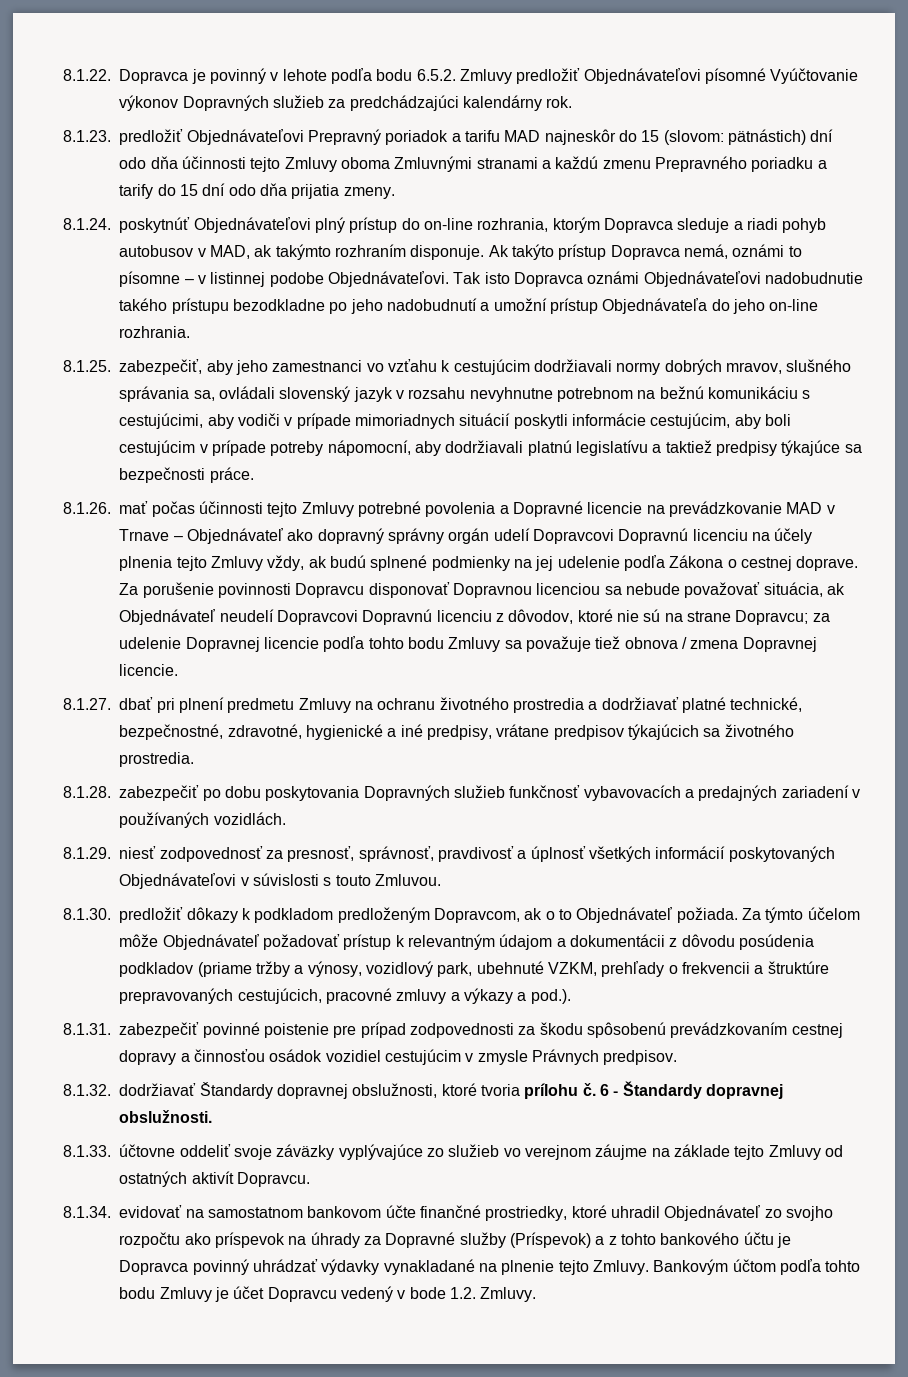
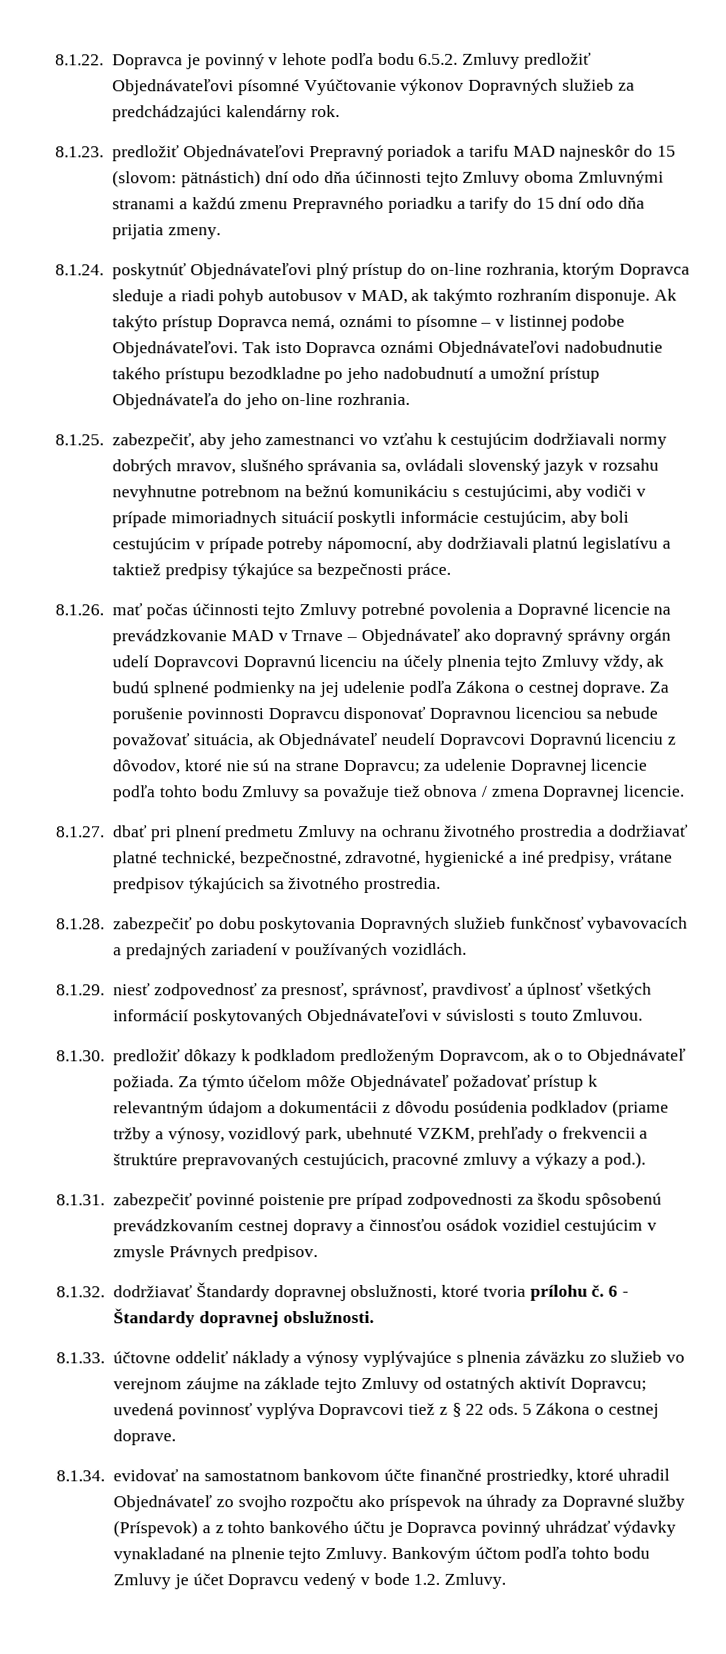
[234,1144,423,1160] svoje záväzky vyplývajúce -> [231,1350,585,1368] náklady a výnosy vyplývajúce s plnenia záväzku
[237,1172,311,1187] Dopravcu. -> [569,1377,647,1393] [113,1402,659,1420] [113,1429,177,1446] Dopravcu; uvedená povinnosť vyplýva Dopravcovi tiež z § 22 ods. 5 Zákona o cestnej doprave.

